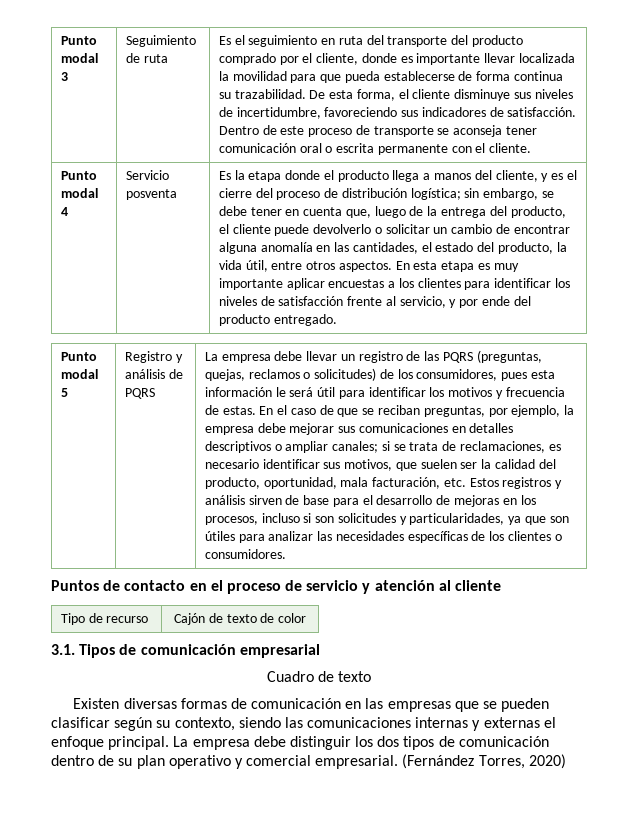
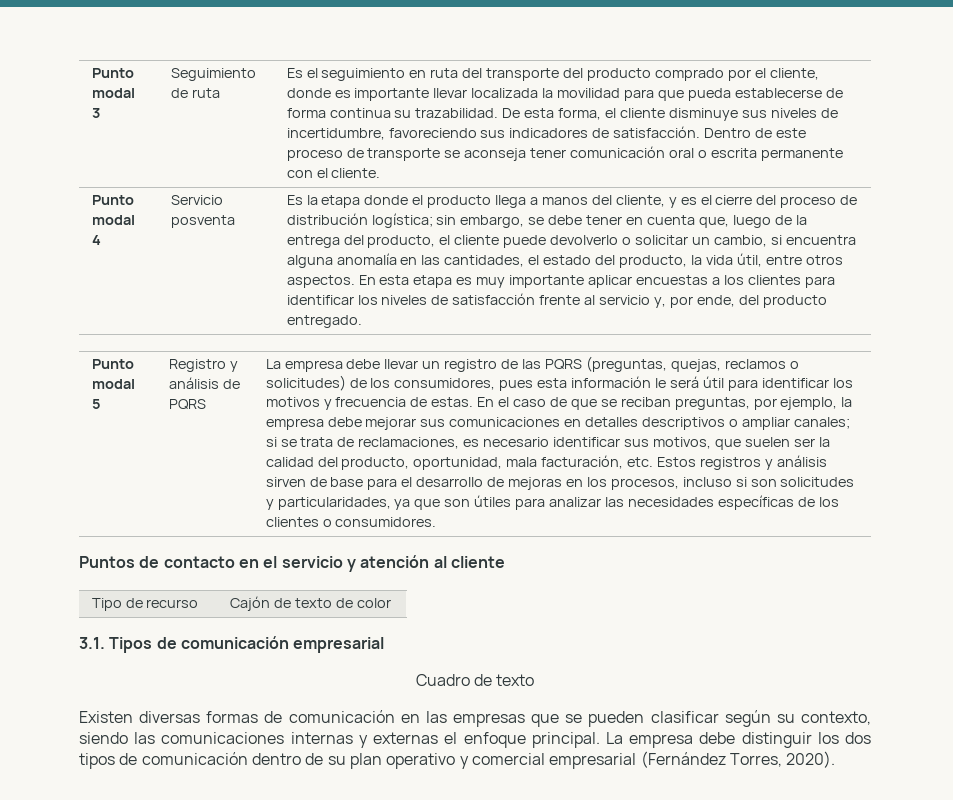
[451,224,570,234] cambio de encontrar -> [713,235,856,247] cambio, si encuentra
[399,296,510,308] servicio, y por ende -> [599,295,735,308] servicio y, por ende,
[226,580,303,594] proceso de -> (278, 562) none
[315,755,399,769] empresarial. -> [549,753,637,769] empresarial
[528,754,566,769] 2020) -> [786,751,836,768] 2020).

